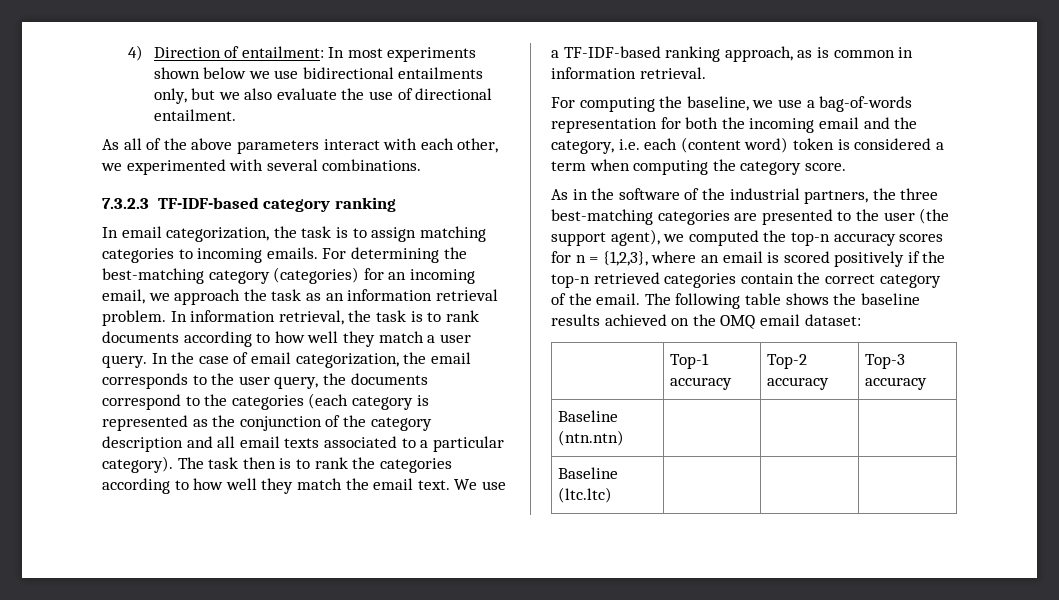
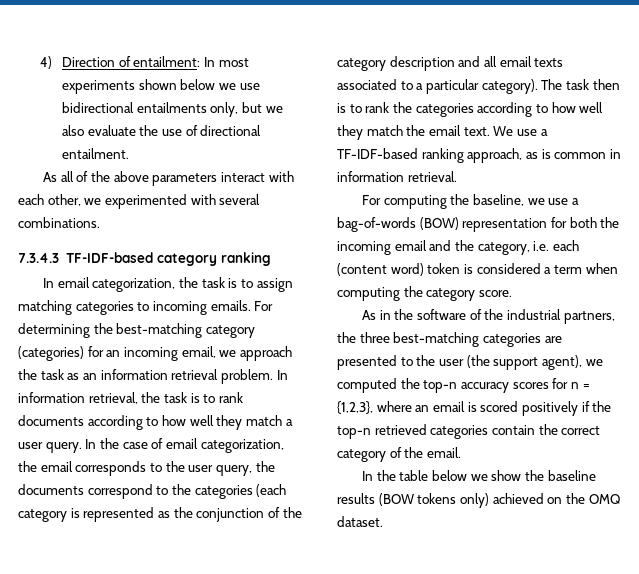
[102,198,149,209] 7.3.2.3 -> [18,253,59,263] 7.3.4.3
(913, 104) none -> [419,217,459,230] (BOW)
[644,293,920,309] [551,314,861,329] [670,353,710,369] [670,377,733,390] [767,354,808,369] [767,377,830,390] [865,354,906,369] [865,377,928,390] [558,410,619,422] [558,430,625,446] [558,467,619,479] [558,487,613,503] The following table shows the baseline results achieved on the OMQ email dataset: // | Top-1 accuracy | Top-2 accuracy | Top-3 accuracy // Baseline (ntn.ntn) | | | // Baseline (ltc.ltc) | | | -> [362,470,596,481] [337,493,620,508] [337,516,383,527] // In the table below we show the baseline results (BOW tokens only) achieved on the OMQ dataset.

